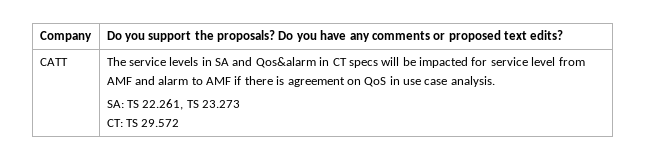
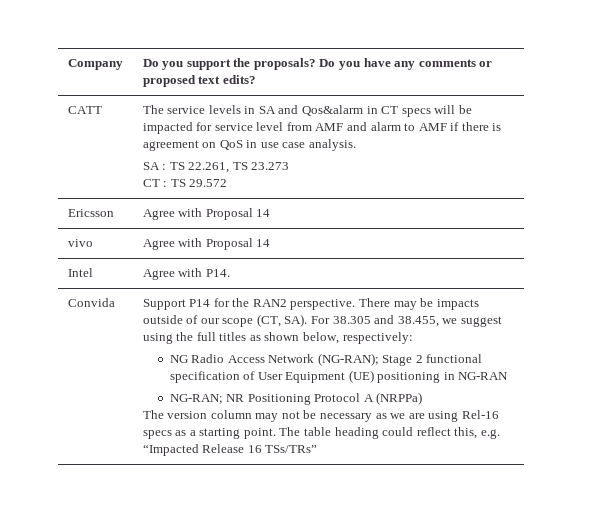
[106,100,124,108] SA: -> [142,162,167,170] SA :
[106,119,123,127] CT: -> [142,179,168,187] CT :
(180, 123) none -> [67,209,114,217] [142,208,271,220] [67,239,93,247] [142,238,271,250] [67,268,93,277] [142,268,230,280] [67,298,115,307] [142,298,479,310] [142,314,502,327] [142,332,413,344] [169,353,483,366] [169,370,509,383] [169,392,423,405] [142,410,499,422] [142,427,500,439] [142,444,318,456] // Ericsson | Agree with Proposal 14 // vivo | Agree with Proposal 14 // Intel | Agree with P14. // Convida | Support P14 for the RAN2 perspective. There may be impacts outside of our scope (CT, SA). For 38.305 and 38.455, we suggest using the full titles as shown below, respectively: // NG Radio Access Network (NG-RAN); Stage 2 functional specification of User Equipment (UE) positioning in NG-RAN // NG-RAN; NR Positioning Protocol A (NRPPa) // The version column may not be necessary as we are using Rel-16 specs as a starting point. The table heading could reflect this, e.g. “Impacted Release 16 TSs/TRs”

